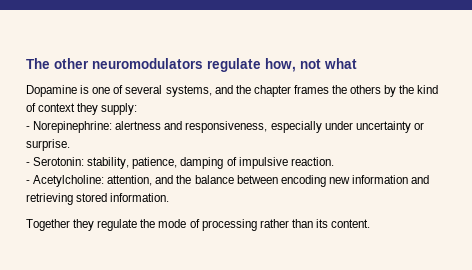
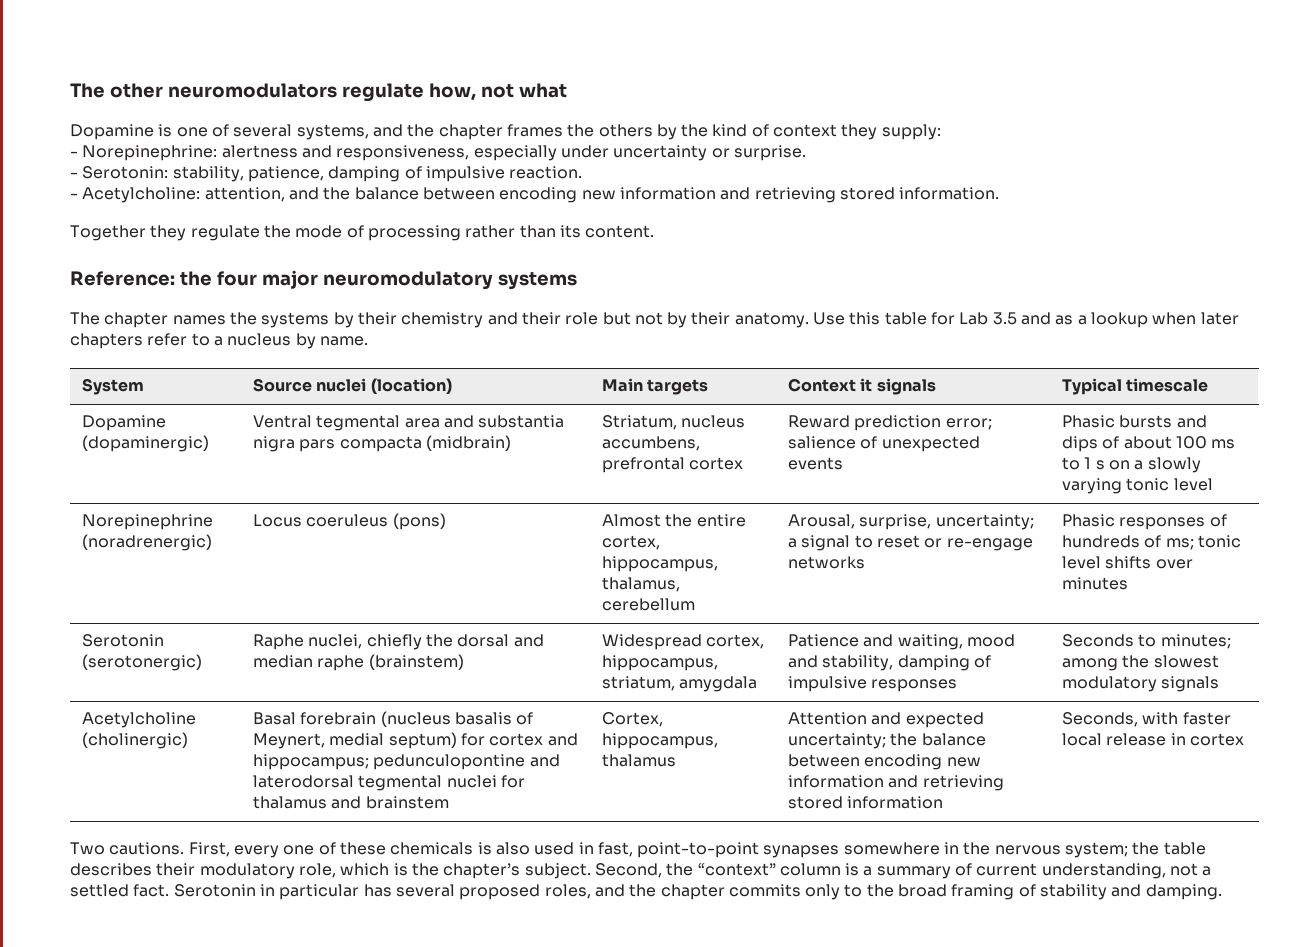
(371, 223) none -> [70,270,577,290] [70,312,1239,328] [70,333,368,349] [82,378,145,395] [253,378,452,394] [602,378,709,395] [788,378,936,395] [1062,378,1209,395] [82,415,167,431] [82,435,210,452] [253,415,565,431] [253,435,512,452] [602,415,746,430] [602,436,701,451] [602,457,744,473] [788,415,992,431] [788,436,980,452] [788,457,844,470] [1062,415,1207,428] [1062,436,1236,452] [1062,457,1201,473] [1062,478,1213,494] [82,514,214,530] [82,534,213,551] [253,513,446,530] [602,514,746,527] [602,535,661,550] [602,556,719,572] [602,577,681,592] [602,598,696,611] [788,514,1034,530] [788,535,1033,551] [788,556,866,569] [1062,514,1227,530] [1062,535,1242,550] [1062,556,1193,569] [1062,577,1129,590] [82,634,165,647] [82,654,203,671] [253,634,544,650] [253,654,464,671] [602,634,765,650] [602,655,719,671] [602,676,758,692] [788,634,1016,650] [788,655,992,671] [788,676,958,692] [1062,634,1231,649] [1062,655,1219,671] [1062,676,1220,692] [82,712,197,728] [82,732,189,749] [253,711,534,727] [253,732,578,749] [253,754,560,770] [253,775,526,791] [253,796,449,809] [602,712,664,727] [602,733,719,749] [602,754,677,767] [788,712,984,728] [788,733,986,749] [788,754,981,770] [788,775,1004,791] [788,796,944,809] [1062,712,1231,727] [1062,733,1245,746] [70,842,1206,858] [70,863,1212,879] [70,884,1222,900] // Reference: the four major neuromodulatory systems // The chapter names the systems by their chemistry and their role but not by their anatomy. Use this table for Lab 3.5 and as a lookup when later chapters refer to a nucleus by name. // System | Source nuclei (location) | Main targets | Context it signals | Typical timescale // Dopamine (dopaminergic) | Ventral tegmental area and substantia nigra pars compacta (midbrain) | Striatum, nucleus accumbens, prefrontal cortex | Reward prediction error; salience of unexpected events | Phasic bursts and dips of about 100 ms to 1 s on a slowly varying tonic level // Norepinephrine (noradrenergic) | Locus coeruleus (pons) | Almost the entire cortex, hippocampus, thalamus, cerebellum | Arousal, surprise, uncertainty; a signal to reset or re-engage networks | Phasic responses of hundreds of ms; tonic level shifts over minutes // Serotonin (serotonergic) | Raphe nuclei, chiefly the dorsal and median raphe (brainstem) | Widespread cortex, hippocampus, striatum, amygdala | Patience and waiting, mood and stability, damping of impulsive responses | Seconds to minutes; among the slowest modulatory signals // Acetylcholine (cholinergic) | Basal forebrain (nucleus basalis of Meynert, medial septum) for cortex and hippocampus; pedunculopontine and laterodorsal tegmental nuclei for thalamus and brainstem | Cortex, hippocampus, thalamus | Attention and expected uncertainty; the balance between encoding new information and retrieving stored information | Seconds, with faster local release in cortex // Two cautions. First, every one of these chemicals is also used in fast, point-to-point synapses somewhere in the nervous system; the table describes their modulatory role, which is the chapter’s subject. Second, the “context” column is a summary of current understanding, not a settled fact. Serotonin in particular has several proposed roles, and the chapter commits only to the broad framing of stability and damping.

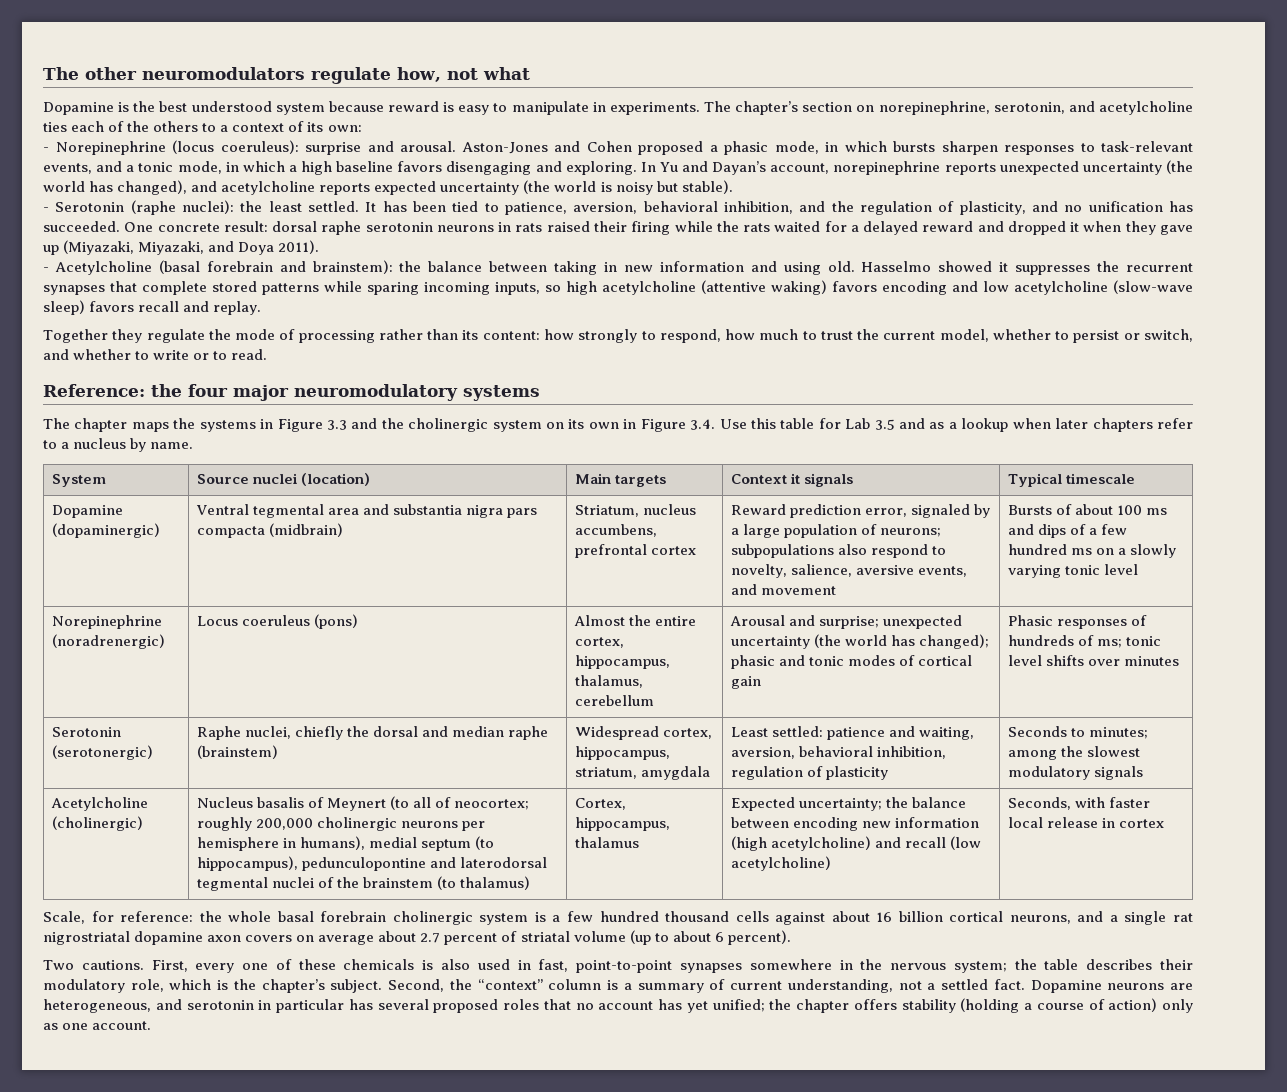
[176,124,941,140] [70,145,806,161] [70,166,583,182] [70,187,1000,203] one of several systems, and the chapter frames the others by the kind of context they supply: // - Norepinephrine: alertness and responsiveness, especially under uncertainty or surprise. // - Serotonin: stability, patience, damping of impulsive reaction. // - Acetylcholine: attention, and the balance between encoding new information and retrieving stored information. -> [133,101,1193,115] [43,121,362,132] [43,140,1193,155] [43,160,1194,175] [43,180,733,195] [43,200,1193,215] [43,221,1193,235] [43,240,320,255] [43,260,1194,275] [43,280,1193,295] [43,300,262,315] the best understood system because reward is easy to manipulate in experiments. The chapter’s section on norepinephrine, serotonin, and acetylcholine ties each of the others to a context of its own: // - Norepinephrine (locus coeruleus): surprise and arousal. Aston-Jones and Cohen proposed a phasic mode, in which bursts sharpen responses to task-relevant events, and a tonic mode, in which a high baseline favors disengaging and exploring. In Yu and Dayan’s account, norepinephrine reports unexpected uncertainty (the world has changed), and acetylcholine reports expected uncertainty (the world is noisy but stable). // - Serotonin (raphe nuclei): the least settled. It has been tied to patience, aversion, behavioral inhibition, and the regulation of plasticity, and no unification has succeeded. One concrete result: dorsal raphe serotonin neurons in rats raised their firing while the rats waited for a delayed reward and dropped it when they gave up (Miyazaki, Miyazaki, and Doya 2011). // - Acetylcholine (basal forebrain and brainstem): the balance between taking in new information and using old. Hasselmo showed it suppresses the recurrent synapses that complete stored patterns while sparing incoming inputs, so high acetylcholine (attentive waking) favors encoding and low acetylcholine (slow-wave sleep) favors recall and replay.
[585,225,655,238] content. -> [482,329,1194,343] [43,349,268,360] content: how strongly to respond, how much to trust the current model, whether to persist or switch, and whether to write or to read.
[172,315,226,325] names -> [131,422,169,432] maps
[333,312,809,328] by their chemistry and their role but not by their anatomy. -> [260,418,716,432] in Figure 3.3 and the cholinergic system on its own in Figure 3.4.
[945,418,992,430] [788,436,980,452] [788,457,844,470] [1062,415,1207,428] [1062,436,1236,452] [1062,457,1105,470] error; salience of unexpected events | Phasic bursts and dips of about 100 ms to 1 s -> [865,504,991,518] [731,524,942,538] [731,544,947,558] [731,564,968,578] [731,584,837,595] [1008,504,1168,515] [1008,524,1128,538] [1008,544,1093,555] error, signaled by a large population of neurons; subpopulations also respond to novelty, salience, aversive events, and movement | Bursts of about 100 ms and dips of a few hundred ms
[788,514,1034,530] [788,535,1033,551] [788,556,866,569] Arousal, surprise, uncertainty; a signal to reset or re-engage networks -> [730,615,963,629] [731,634,990,649] [731,655,973,669] [731,676,762,689] Arousal and surprise; unexpected uncertainty (the world has changed); phasic and tonic modes of cortical gain
[788,634,1016,650] [788,655,992,671] [788,676,958,692] Patience and waiting, mood and stability, damping of impulsive responses -> [731,726,975,740] [731,746,947,759] [731,766,889,780] Least settled: patience and waiting, aversion, behavioral inhibition, regulation of plasticity
[253,711,534,727] [253,732,578,749] [253,754,370,770] Basal forebrain (nucleus basalis of Meynert, medial septum) for cortex and hippocampus; -> [197,796,530,811] [197,817,486,831] [197,836,495,851] [197,856,299,871] Nucleus basalis of Meynert (to all of neocortex; roughly 200,000 cholinergic neurons per hemisphere in humans), medial septum (to hippocampus),
[501,775,526,788] [253,796,362,809] for thalamus and -> [318,877,360,888] of the
(449, 802) none -> [437,876,531,890] (to thalamus)
[788,712,984,728] Attention and expected -> [731,797,796,811] Expected
[888,775,1004,791] [788,796,944,809] and retrieving stored information -> [731,836,982,851] [731,856,832,871] (high acetylcholine) and recall (low acetylcholine)
(1245, 739) none -> [43,911,1193,925] [43,930,791,945] // Scale, for reference: the whole basal forebrain cholinergic system is a few hundred thousand cells against about 16 billion cortical neurons, and a single rat nigrostriatal dopamine axon covers on average about 2.7 percent of striatal volume (up to about 6 percent).
[173,884,256,897] Serotonin -> [1030,980,1193,993] [43,999,254,1013] Dopamine neurons are heterogeneous, and serotonin
[544,884,1222,900] roles, and the chapter commits only to the broad framing of stability and damping. -> [503,998,1193,1013] [43,1021,152,1030] roles that no account has yet unified; the chapter offers stability (holding a course of action) only as one account.

